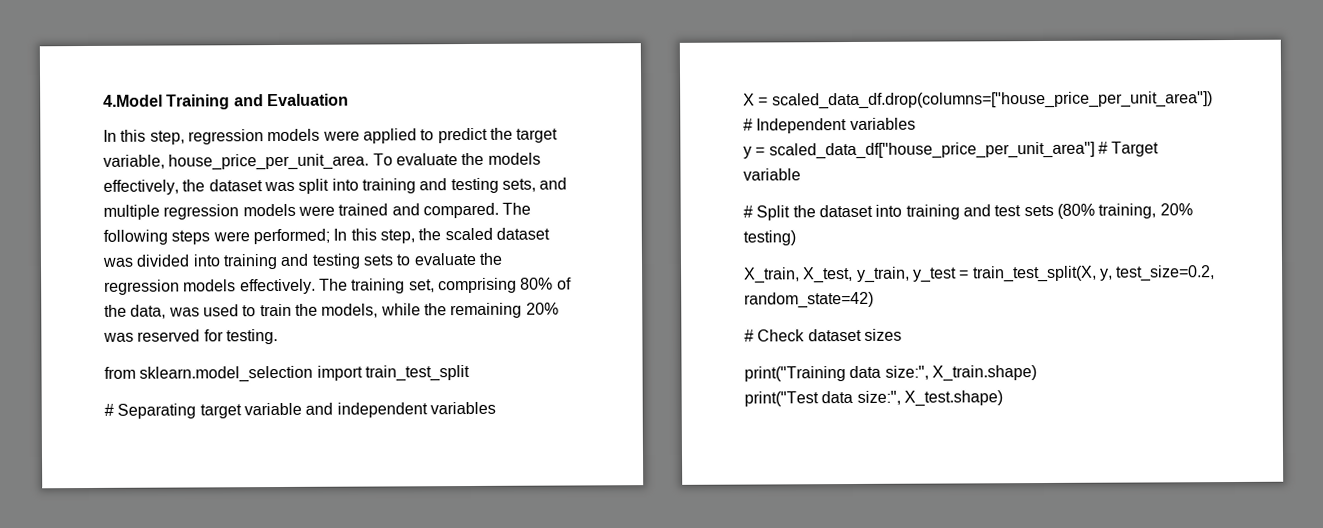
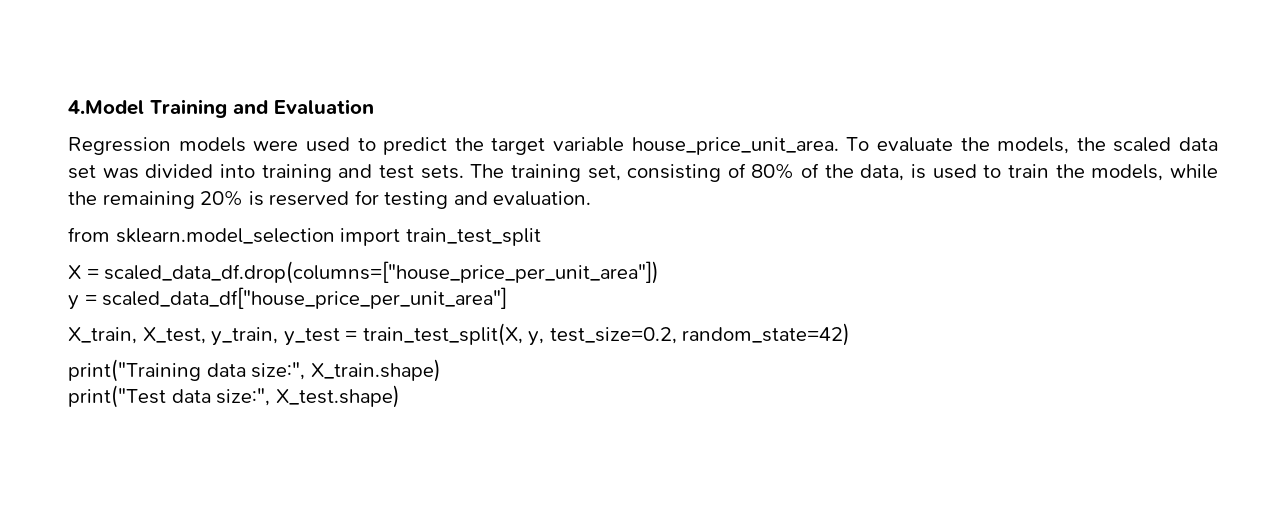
[103,128,417,145] In this step, regression models were applied -> [68,137,350,155] Regression models were used
[103,153,370,171] variable, house_price_per_unit_area. -> [553,137,839,155] variable house_price_unit_area.
[487,152,541,165] [103,177,568,195] [103,202,532,220] [103,227,550,245] models effectively, the dataset was split into training and testing sets, and multiple regression models were trained and compared. The following steps were performed; In this step, the scaled dataset -> [997,137,1218,154] [68,165,96,179] models, the scaled data set
[311,252,503,269] [104,278,316,295] testing sets to evaluate the regression models effectively. -> [378,165,464,179] test sets.
[437,277,517,294] comprising -> [627,163,746,182] consisting of
[168,307,200,317] was -> [911,164,927,179] is
[103,332,134,342] was -> [248,191,264,206] is
[225,329,278,345] testing. -> [384,191,592,209] testing and evaluation.
[104,401,496,419] // # Separating target variable and independent variables -> (541, 237) none
[743,117,916,134] # Independent variables -> (660, 272) none
[1097,141,1160,157] [743,168,801,181] [743,203,1193,221] [743,230,796,246] # Target variable // # Split the dataset into training and test sets (80% training, 20% testing) -> (508, 298) none
[744,328,902,342] // # Check dataset sizes -> (851, 334) none

